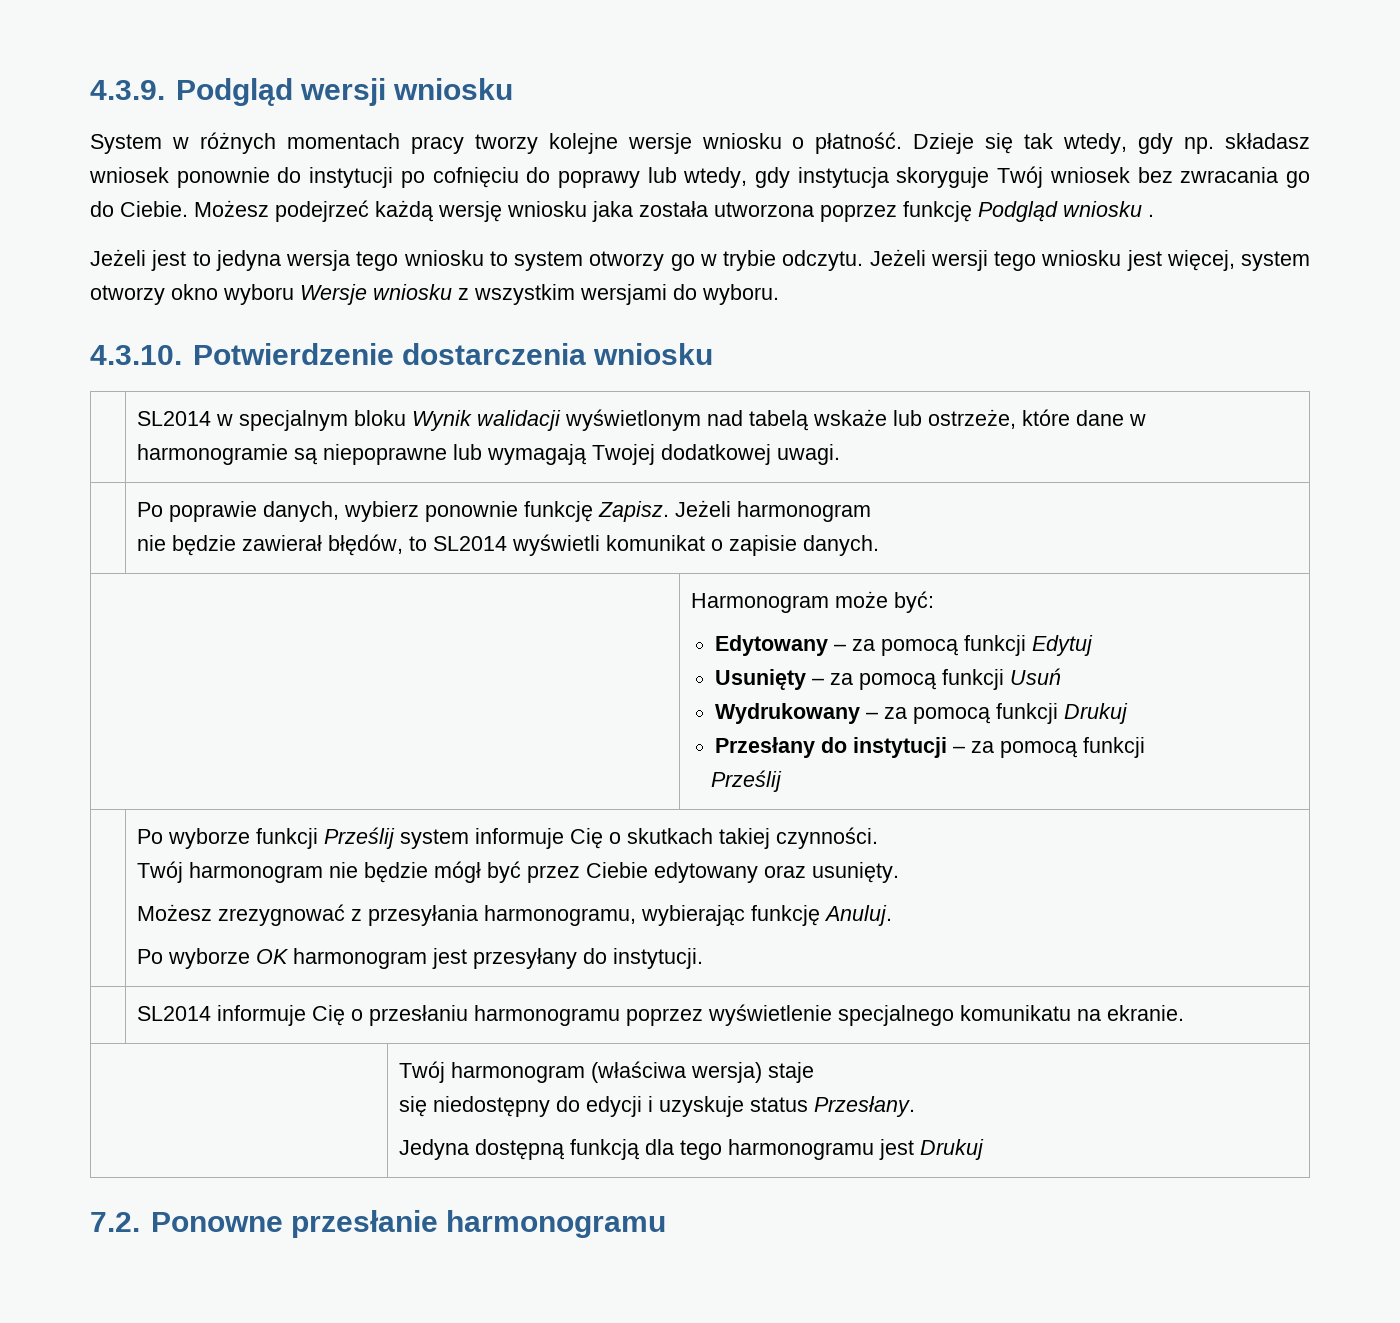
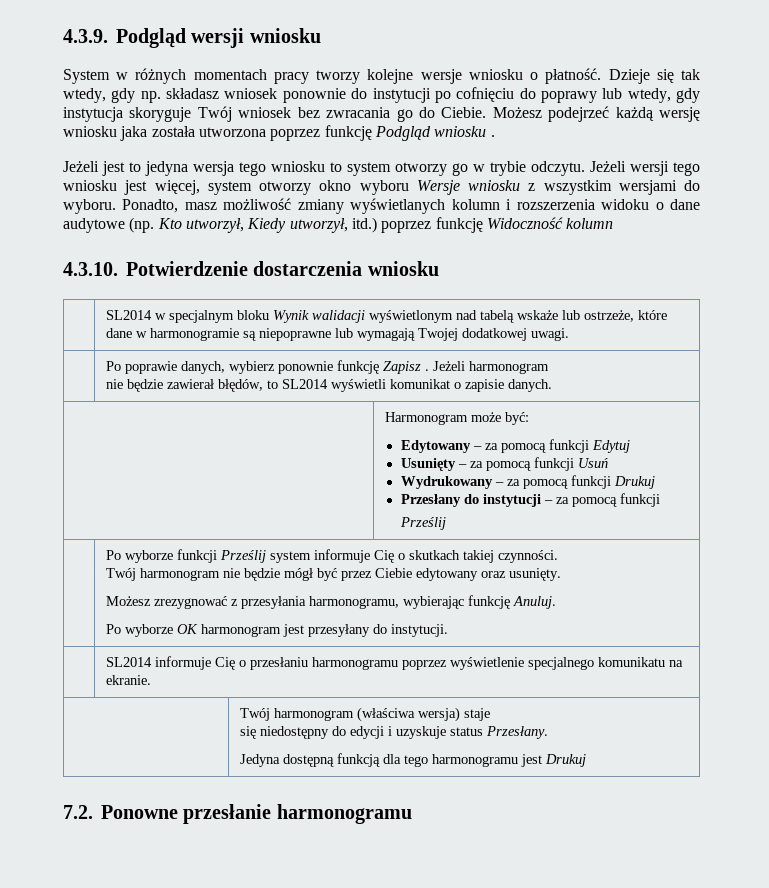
(779, 294) none -> [122,198,701,214] [63,217,614,233] Ponadto, masz możliwość zmiany wyświetlanych kolumn i rozszerzenia widoku o dane audytowe (np. Kto utworzył, Kiedy utworzył, itd.) poprzez funkcję Widoczność kolumn
[598,501,670,522] Zapisz. -> [382,361,429,374] Zapisz .

